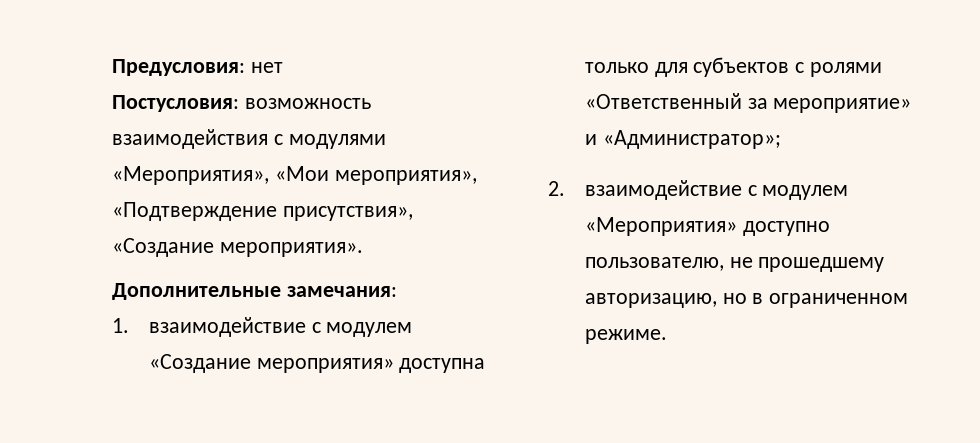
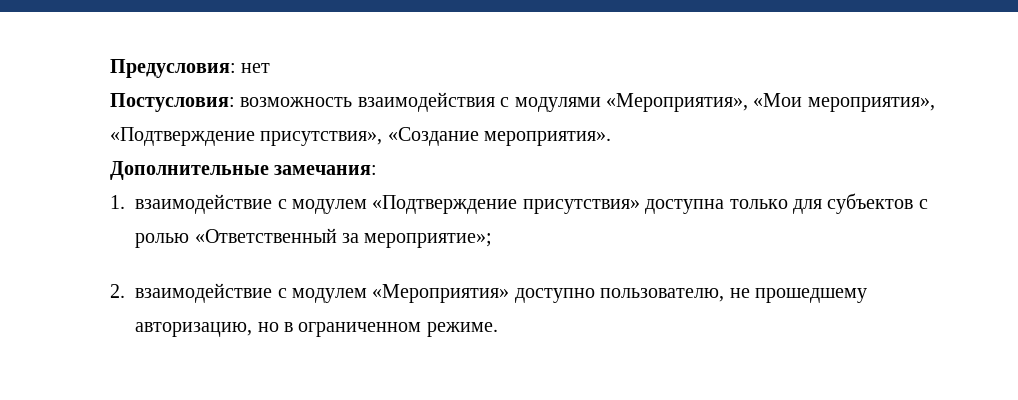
[148,354,394,373] «Создание мероприятия» -> [372,195,640,214] «Подтверждение присутствия»
[810,62,883,77] ролями -> [135,233,190,248] ролью
[773,98,912,113] [584,130,781,149] мероприятие» и «Администратор»; -> [364,233,493,248] мероприятие»;

